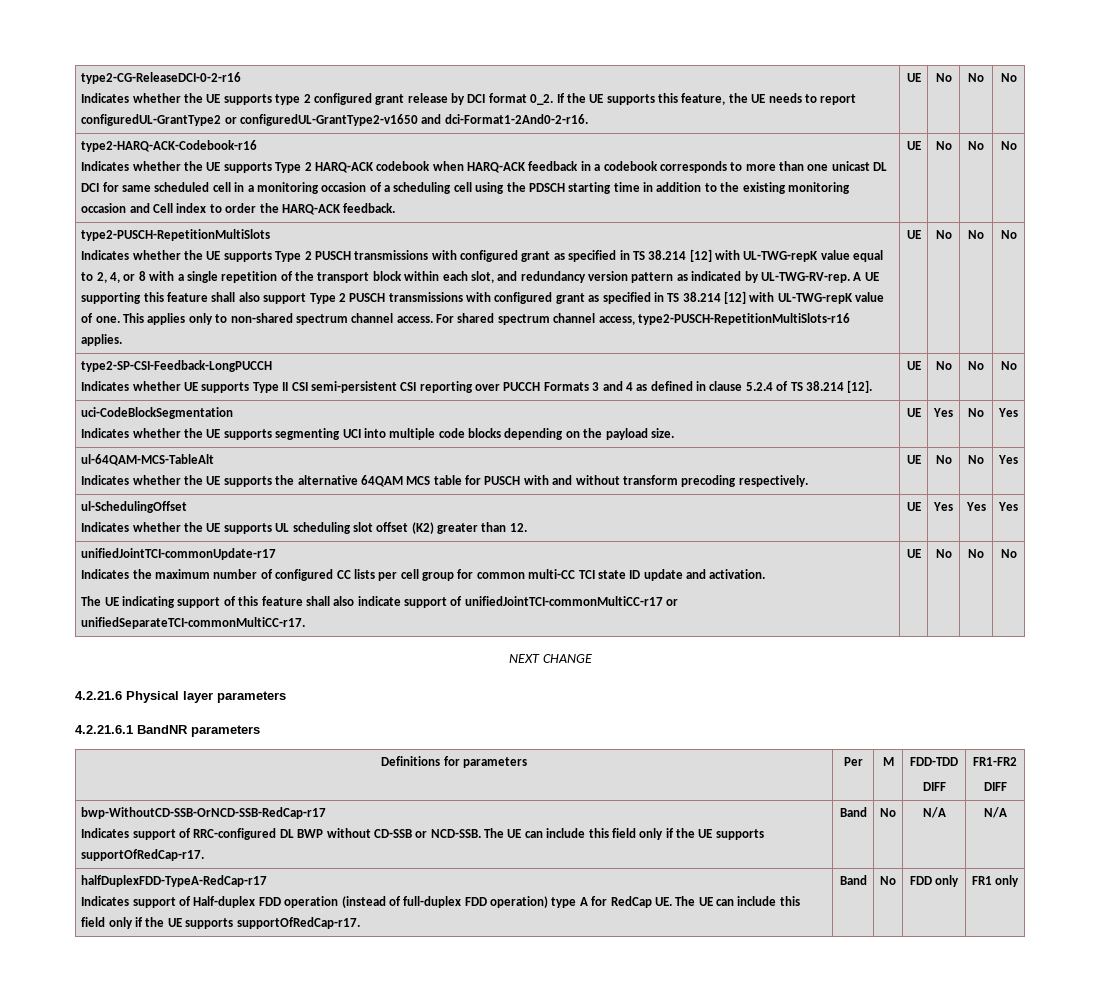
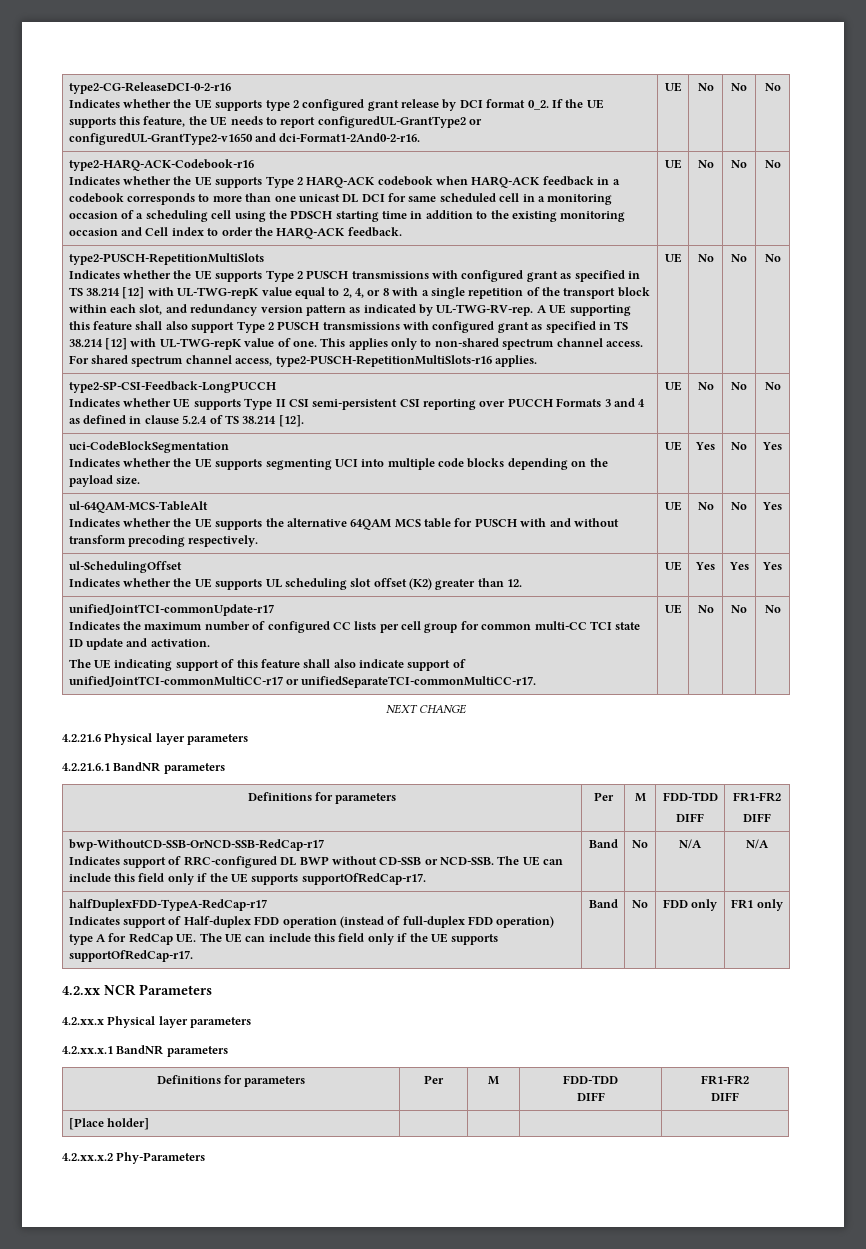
(1020, 881) none -> [62,984,212,996] [62,1016,252,1028] [62,1045,228,1057] [156,1075,306,1087] [424,1075,444,1084] [488,1076,499,1085] [563,1075,618,1084] [576,1092,605,1101] [701,1075,749,1085] [711,1092,739,1101] [68,1118,150,1130] [62,1152,206,1164] // 4.2.xx NCR Parameters // 4.2.xx.x Physical layer parameters // 4.2.xx.x.1 BandNR parameters // Definitions for parameters | Per | M | FDD-TDD // DIFF | FR1-FR2 // DIFF // [Place holder] | | | | // 4.2.xx.x.2 Phy-Parameters

